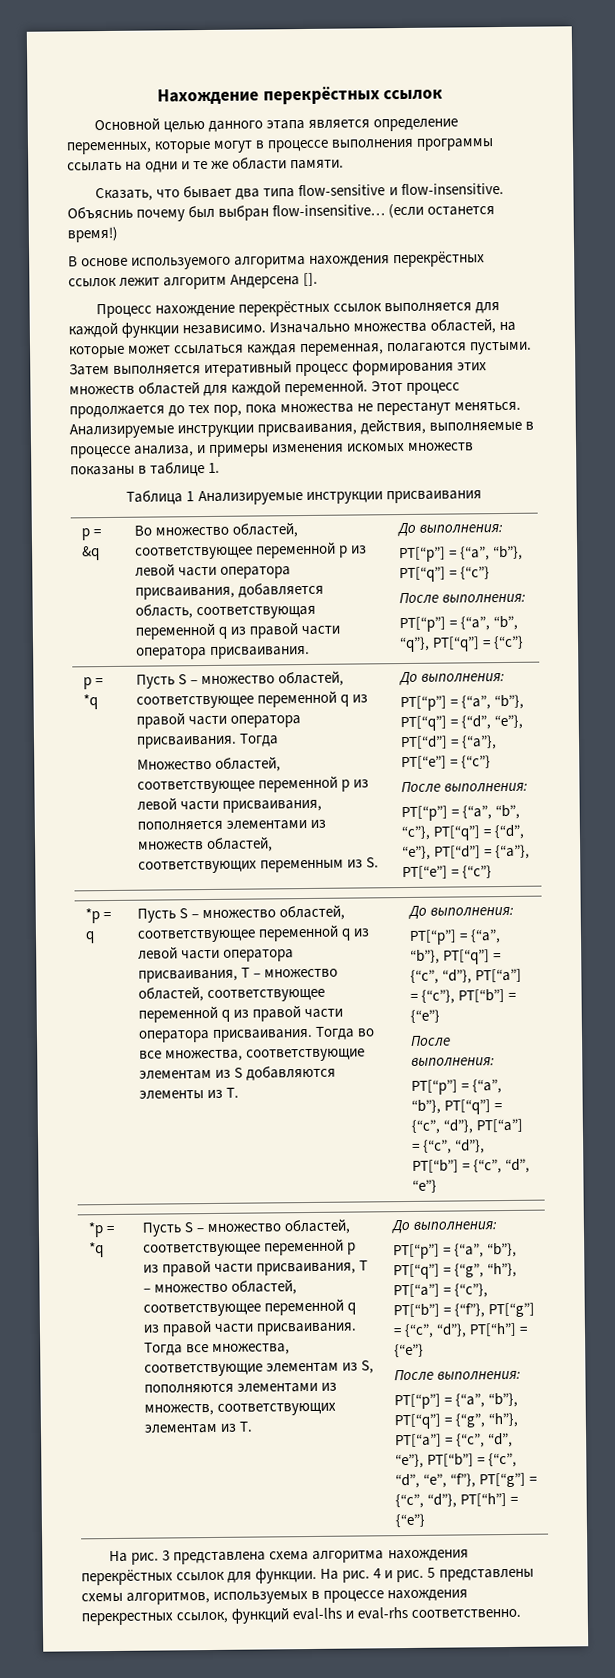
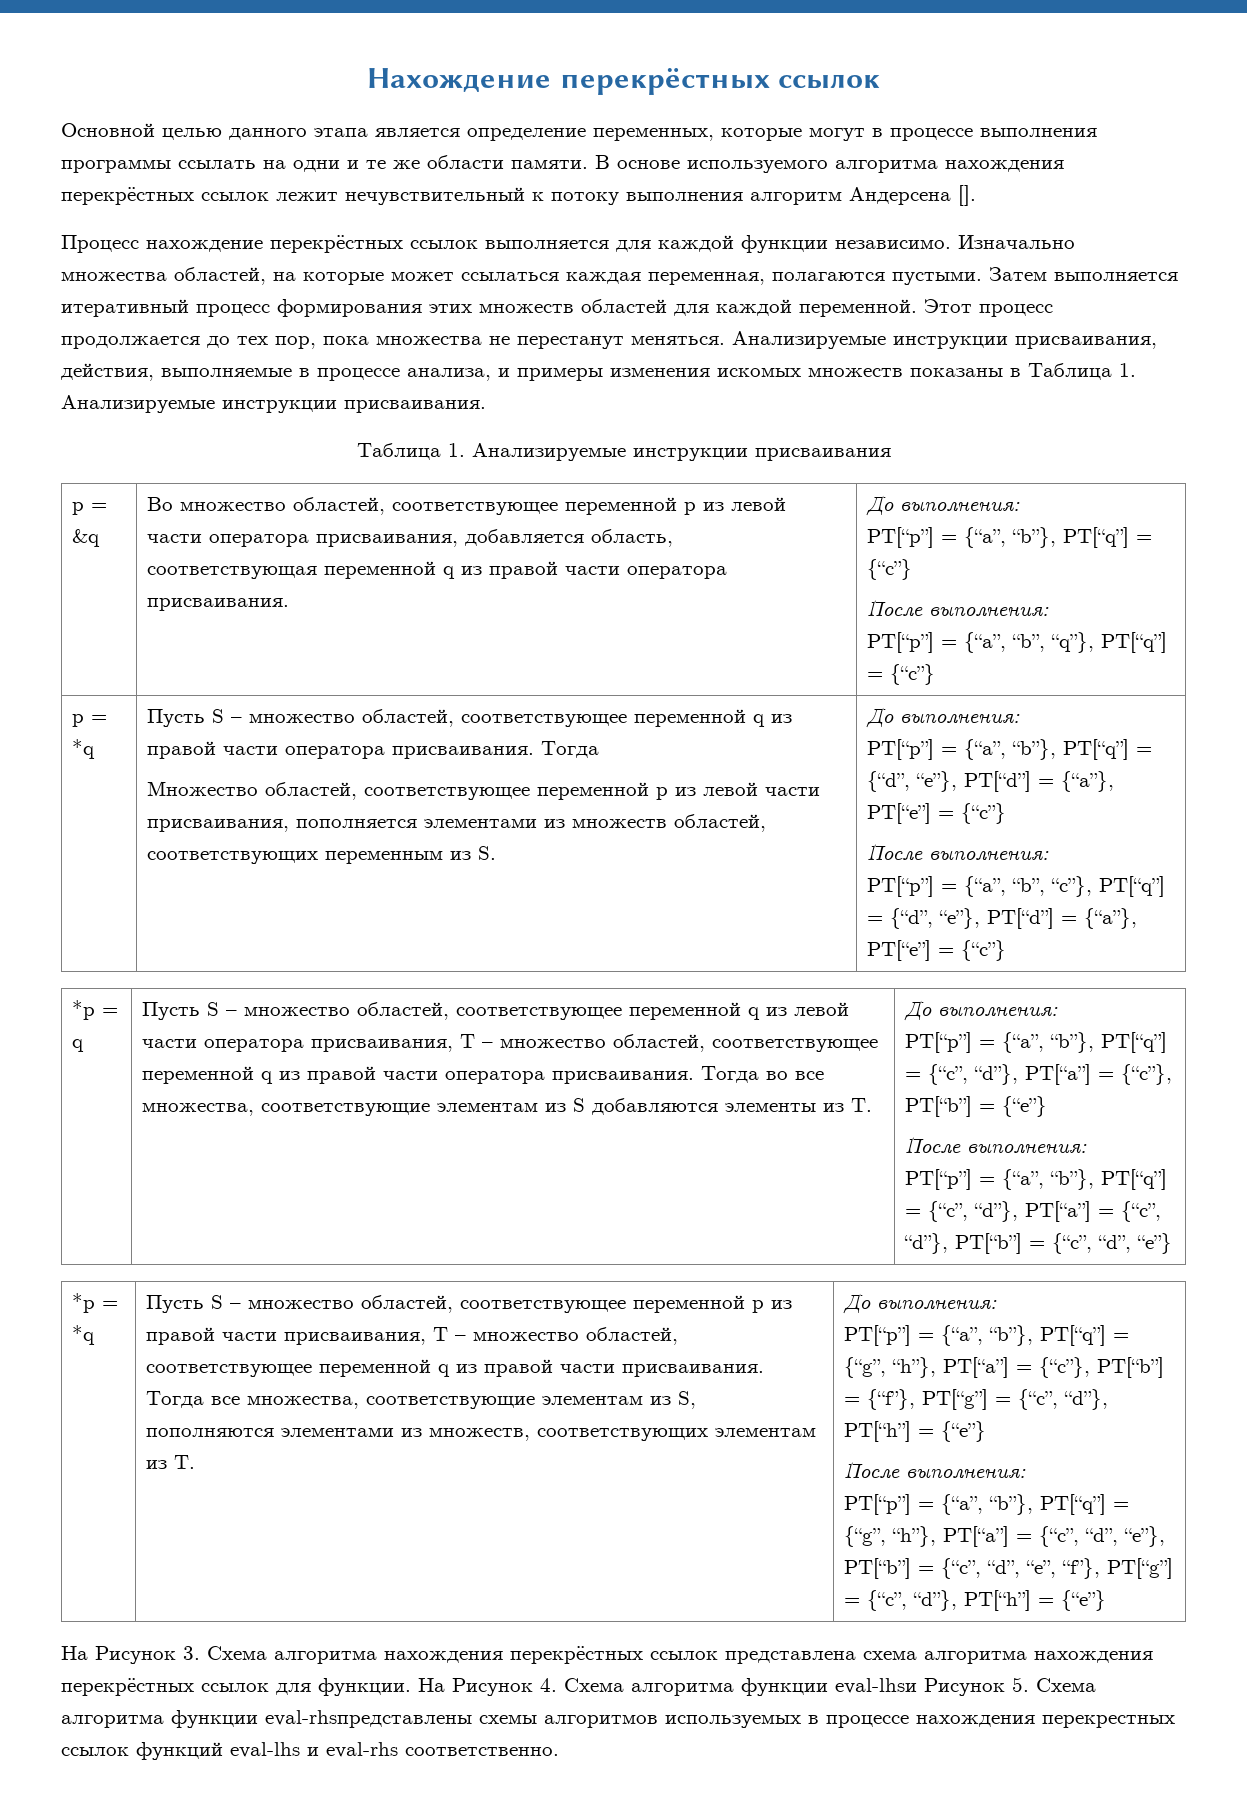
[95,182,504,202] [67,203,496,222] [67,226,118,243] // Сказать, что бывает два типа flow-sensitive и flow-insensitive. Объясниь почему был выбран flow-insensitive… (если останется время!) // -> (588, 164) none
(161, 282) none -> [345,187,743,205] нечувствительный к потоку выполнения
[150,462,221,477] [126,490,195,505] таблице 1. // Таблица 1 -> [1028,363,1136,380] [61,395,486,413] [356,443,465,460] Таблица 1. Анализируемые инструкции присваивания. // Таблица 1.
[131,1550,171,1565] рис. 3 -> [95,1646,718,1664] Рисунок 3. Схема алгоритма нахождения перекрёстных ссылок
[342,1567,534,1583] [81,1592,211,1605] рис. 4 и рис. 5 представлены схемы алгоритмов, -> [452,1677,1096,1696] [61,1710,658,1728] Рисунок 4. Схема алгоритма функции eval-lhsи Рисунок 5. Схема алгоритма функции eval-rhsпредставлены схемы алгоритмов
[176,1611,229,1624] ссылок, -> [61,1747,129,1756] ссылок

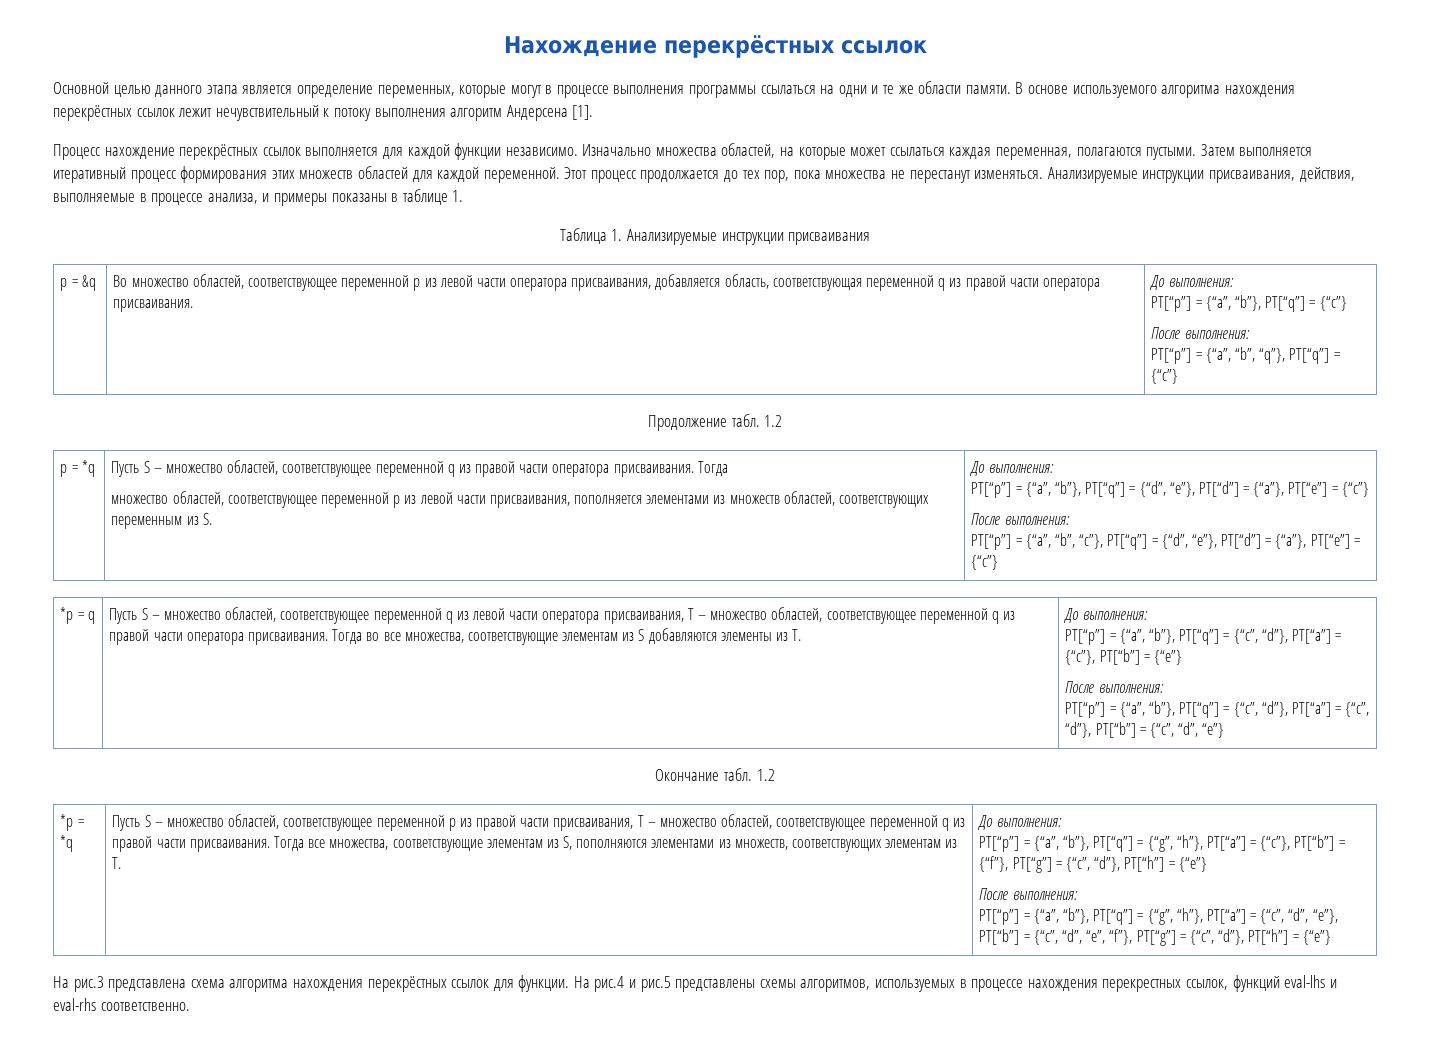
[178,160,256,169] ссылать -> [760,85,816,94] ссылаться
[958,185,976,206] []. -> [572,105,594,120] [1].
[631,336,725,345] меняться. -> [974,170,1044,179] изменяться.
[610,368,903,377] изменения искомых множеств -> (327, 199) none
[1028,363,1136,380] [61,395,486,413] Таблица 1. Анализируемые инструкции присваивания. -> [402,189,464,205] таблице 1.
(935, 674) none -> [647,414,783,431] // Продолжение табл. 1.2
[146,781,258,796] Множество -> [111,495,169,504] множество
(1172, 1243) none -> [655,768,775,781] // Окончание табл. 1.2
[95,1646,718,1664] Рисунок 3. Схема алгоритма нахождения перекрёстных ссылок -> [73,976,104,992] рис.3
[452,1677,1096,1696] [61,1710,658,1728] Рисунок 4. Схема алгоритма функции eval-lhsи Рисунок 5. Схема алгоритма функции eval-rhsпредставлены схемы алгоритмов -> [594,976,871,992] рис.4 и рис.5 представлены схемы алгоритмов,
[61,1747,129,1756] ссылок -> [1185,979,1228,990] ссылок,

